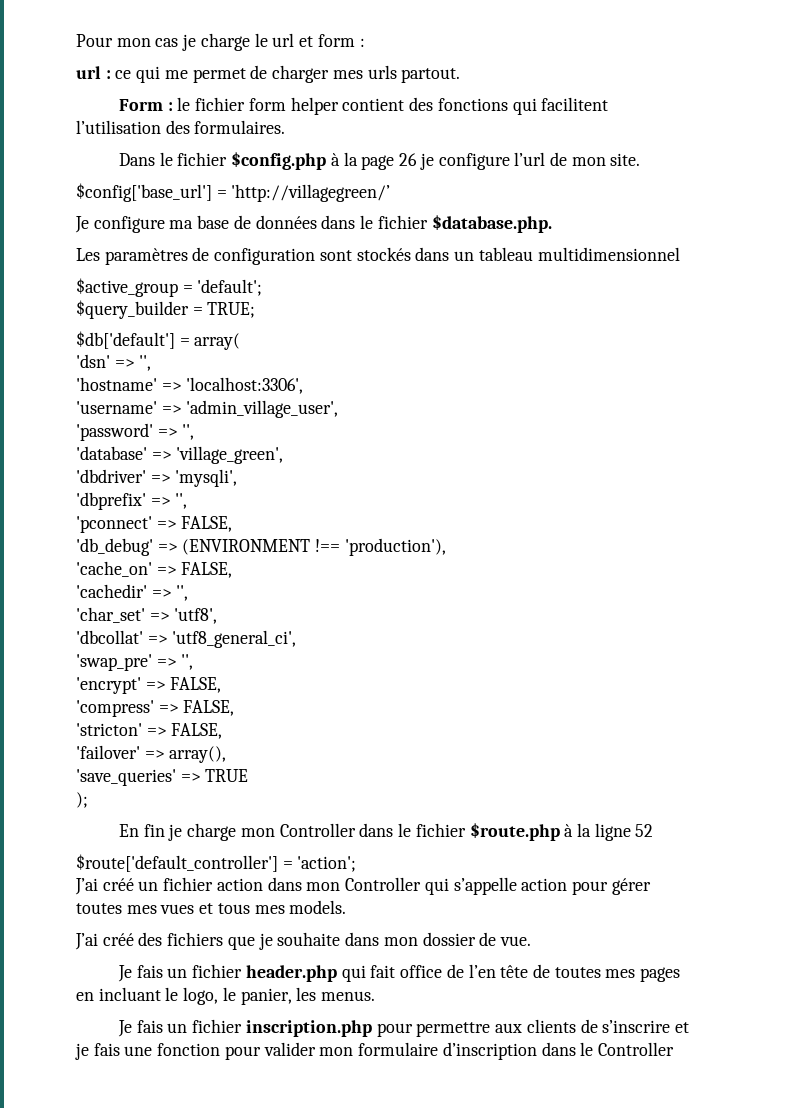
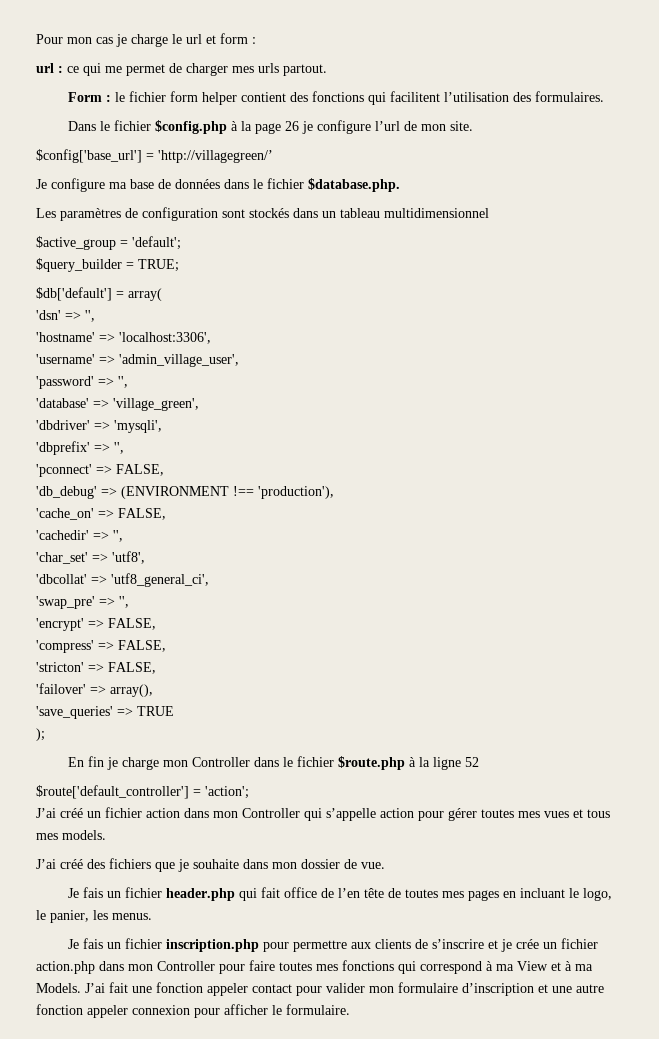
[93,1043,221,1056] fais une fonction -> [515,938,598,949] [36,960,593,974] [36,982,292,996] crée un fichier action.php dans mon Controller pour faire toutes mes fonctions qui correspond à ma View et à ma Models. J’ai fait une fonction appeler contact
[541,1042,674,1056] dans le Controller -> [538,984,604,993] [36,1004,350,1018] et une autre fonction appeler connexion pour afficher le formulaire.

